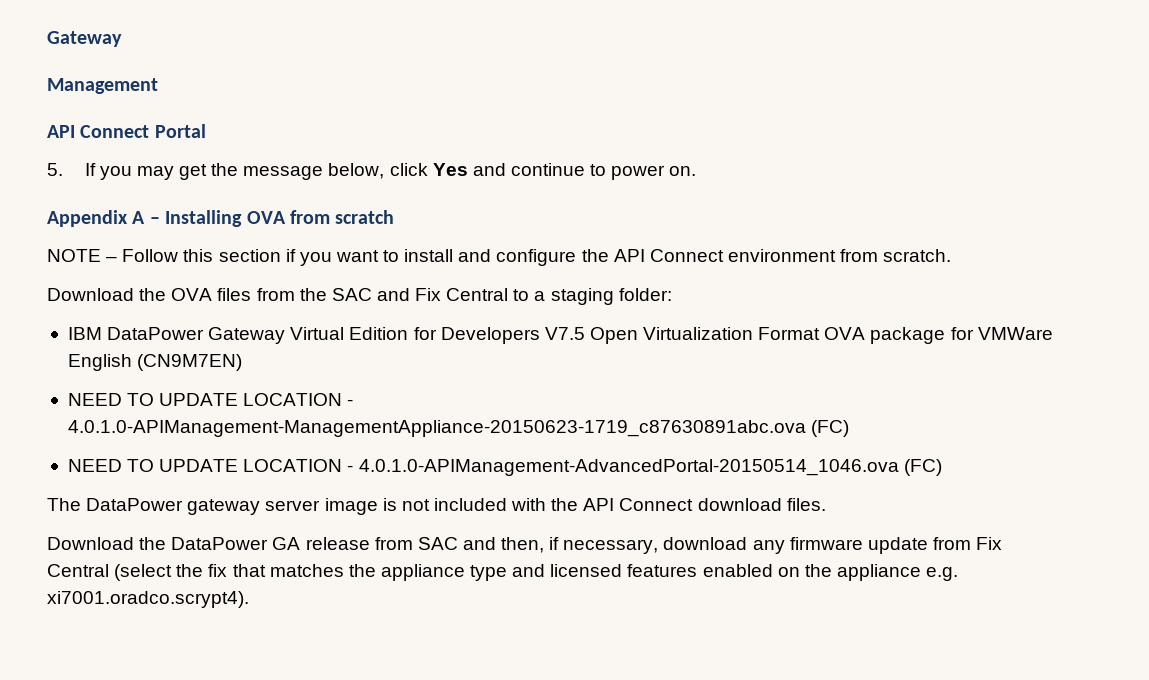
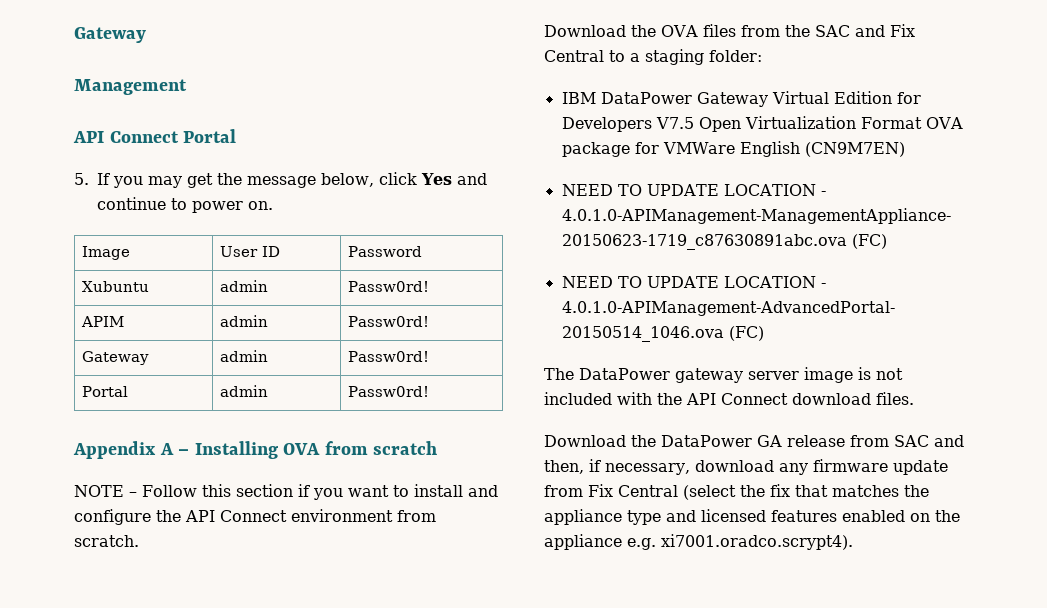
(697, 171) none -> [82,246,131,260] [220,246,281,257] [348,246,423,257] [82,281,150,292] [220,280,269,292] [348,281,430,292] [81,316,125,327] [220,315,269,327] [348,316,430,327] [82,351,150,365] [220,350,269,362] [348,351,430,362] [82,386,129,397] [220,385,269,397] [348,386,430,397] // Image | User ID | Password // Xubuntu | admin | Passw0rd! // APIM | admin | Passw0rd! // Gateway | admin | Passw0rd! // Portal | admin | Passw0rd!

